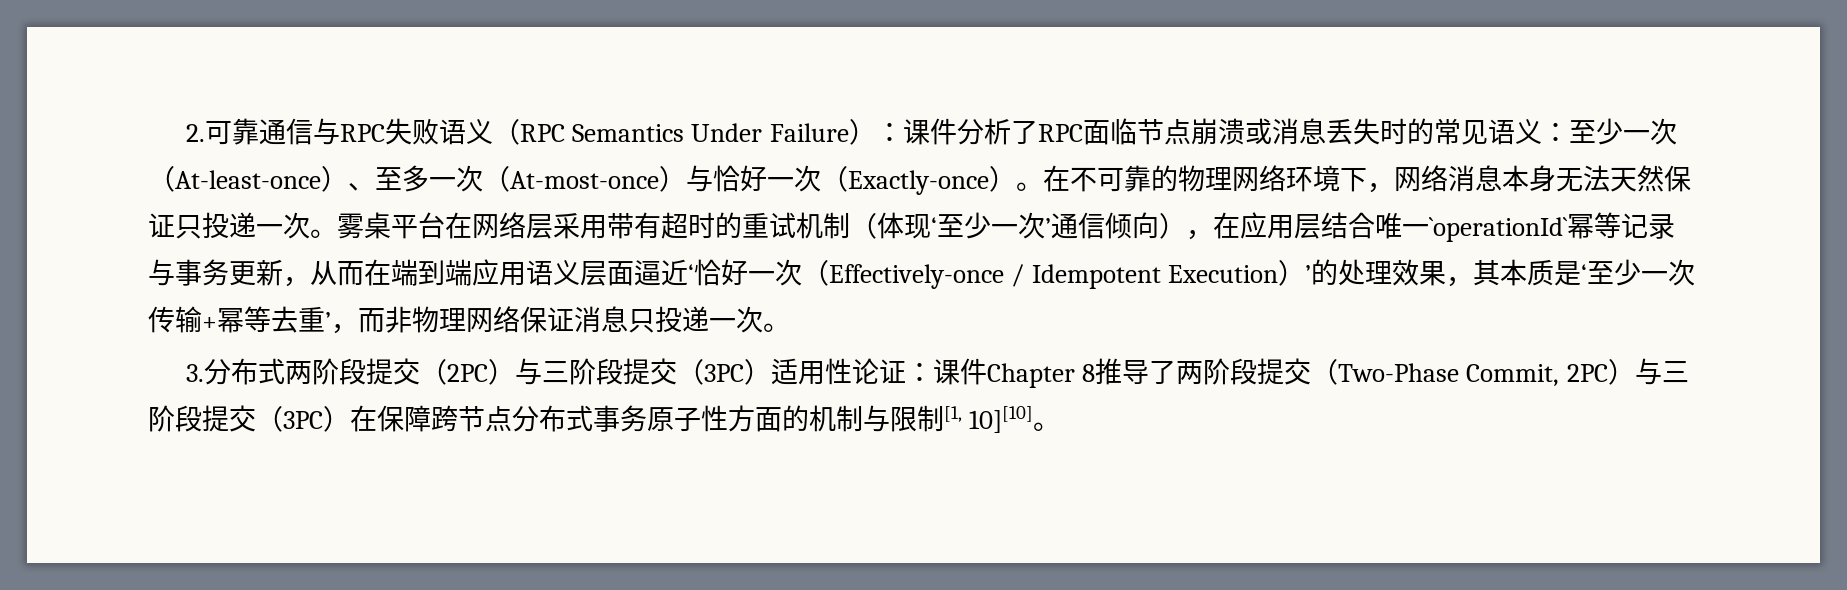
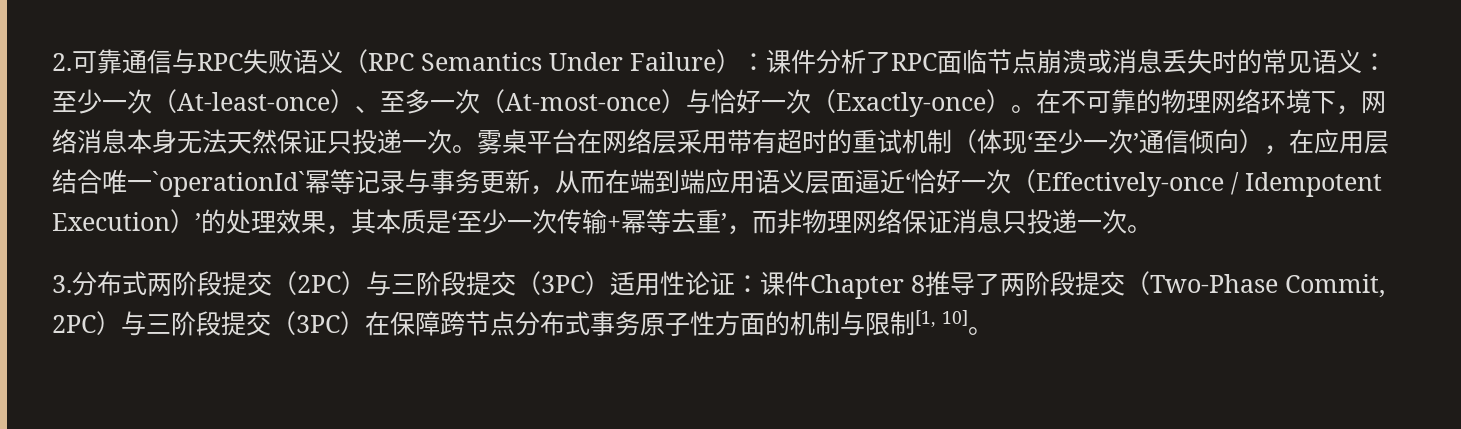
[969,406,1034,433] 10][10] -> [942,310,968,326] 10]

